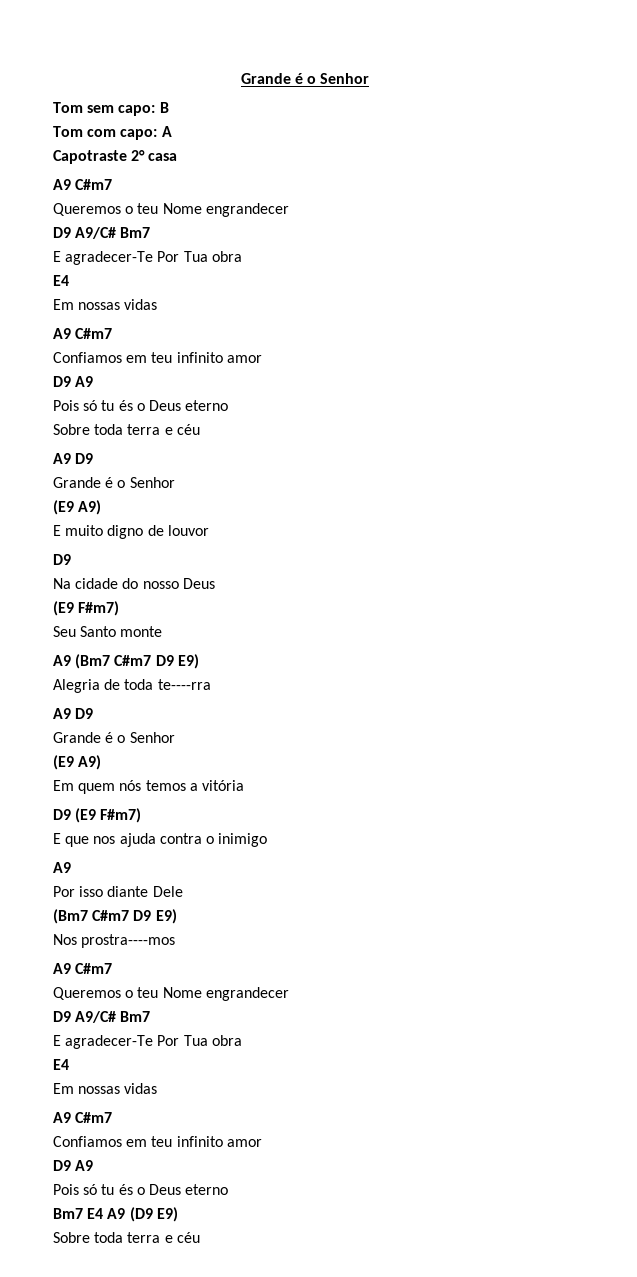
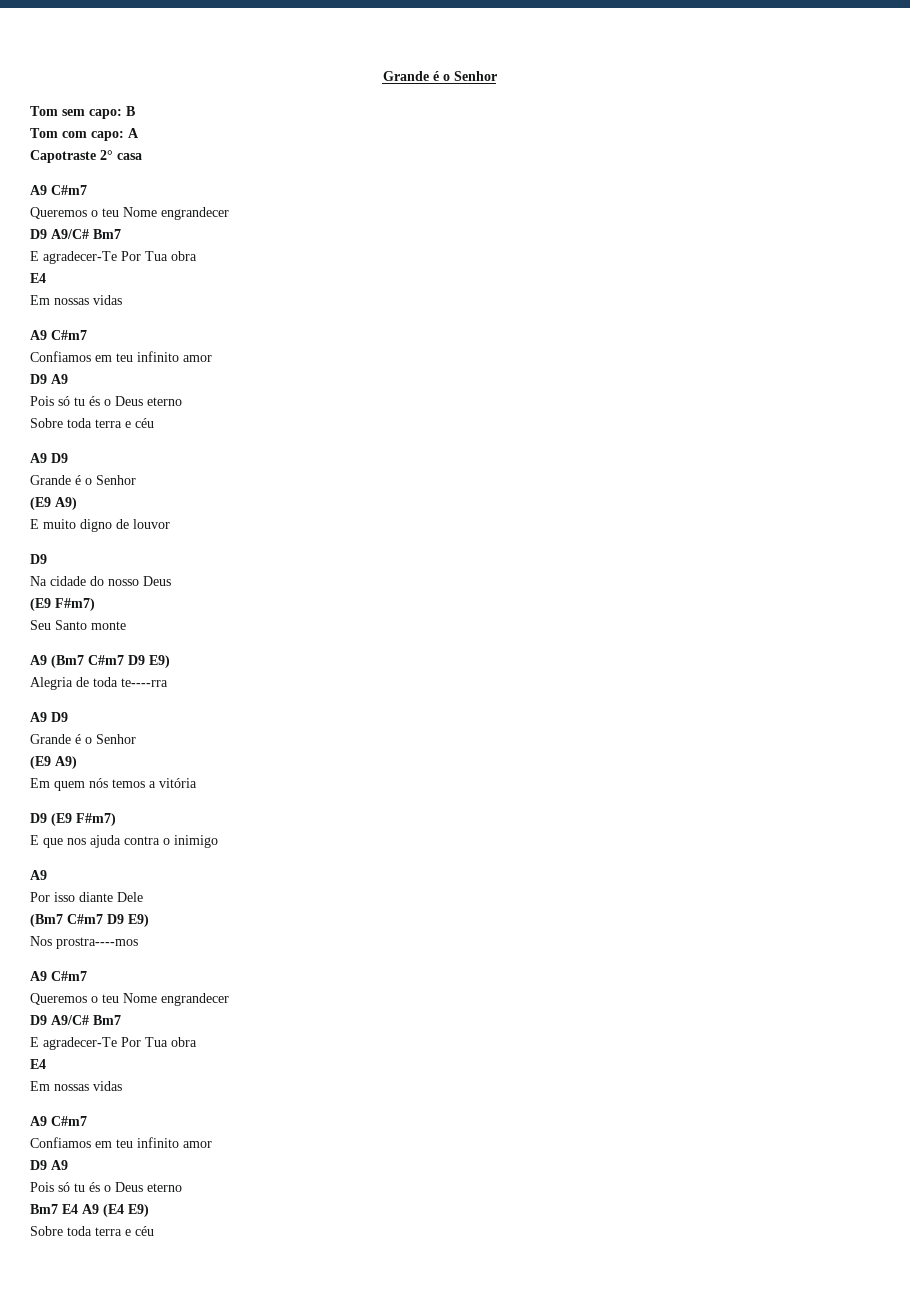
[129,1207,153,1222] (D9 -> [103,1204,124,1217] (E4

